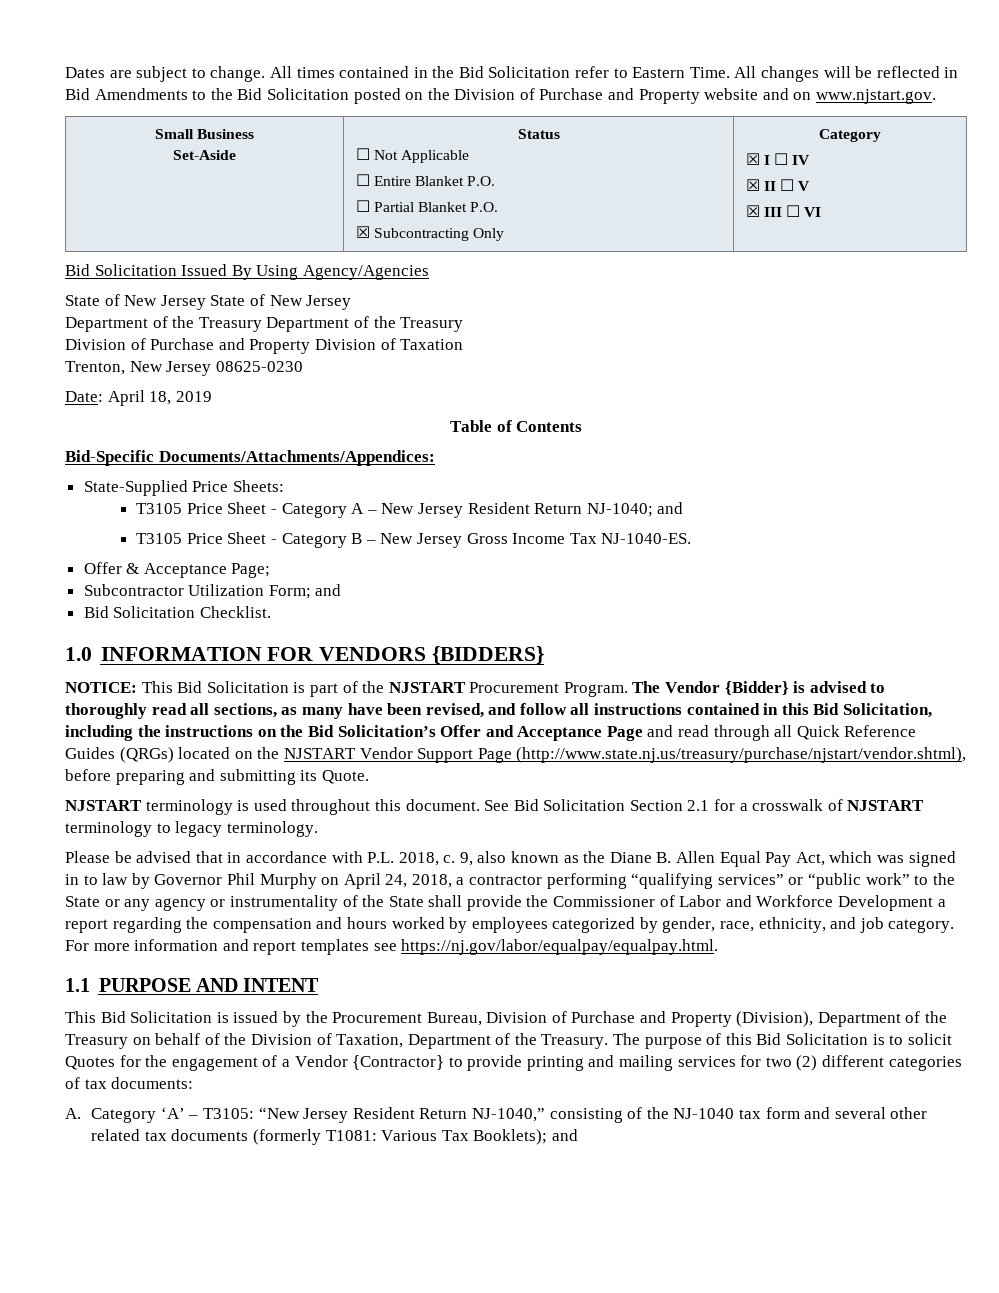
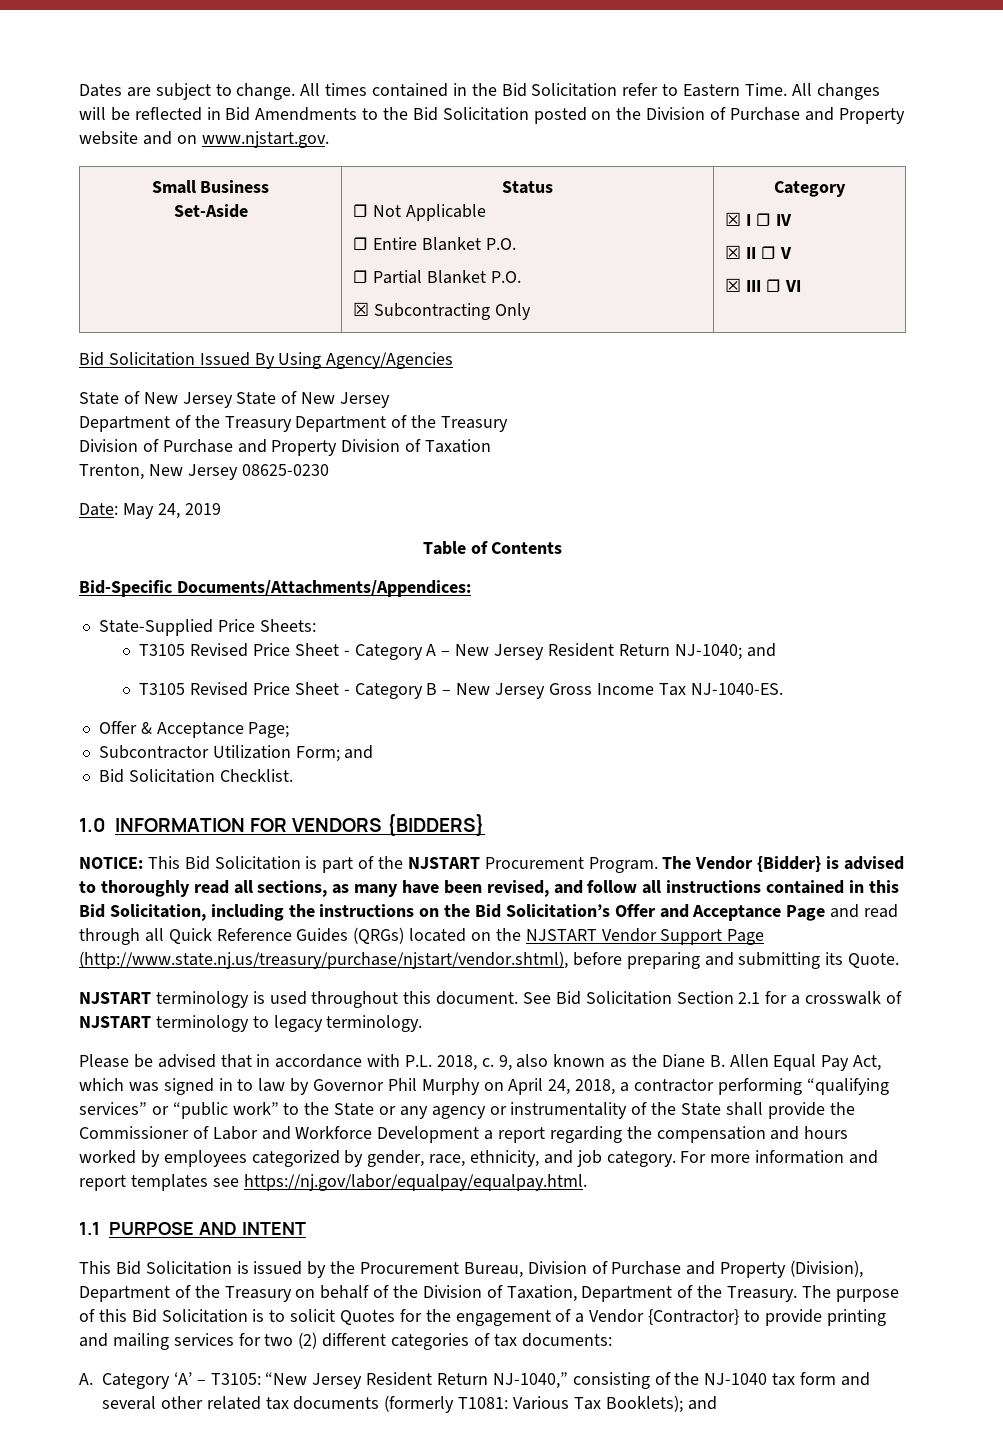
[107,390,172,406] April 18, -> [122,503,180,519] May 24,
(183, 508) none -> [190,643,249,657] Revised
(183, 538) none -> [190,682,249,696] Revised

